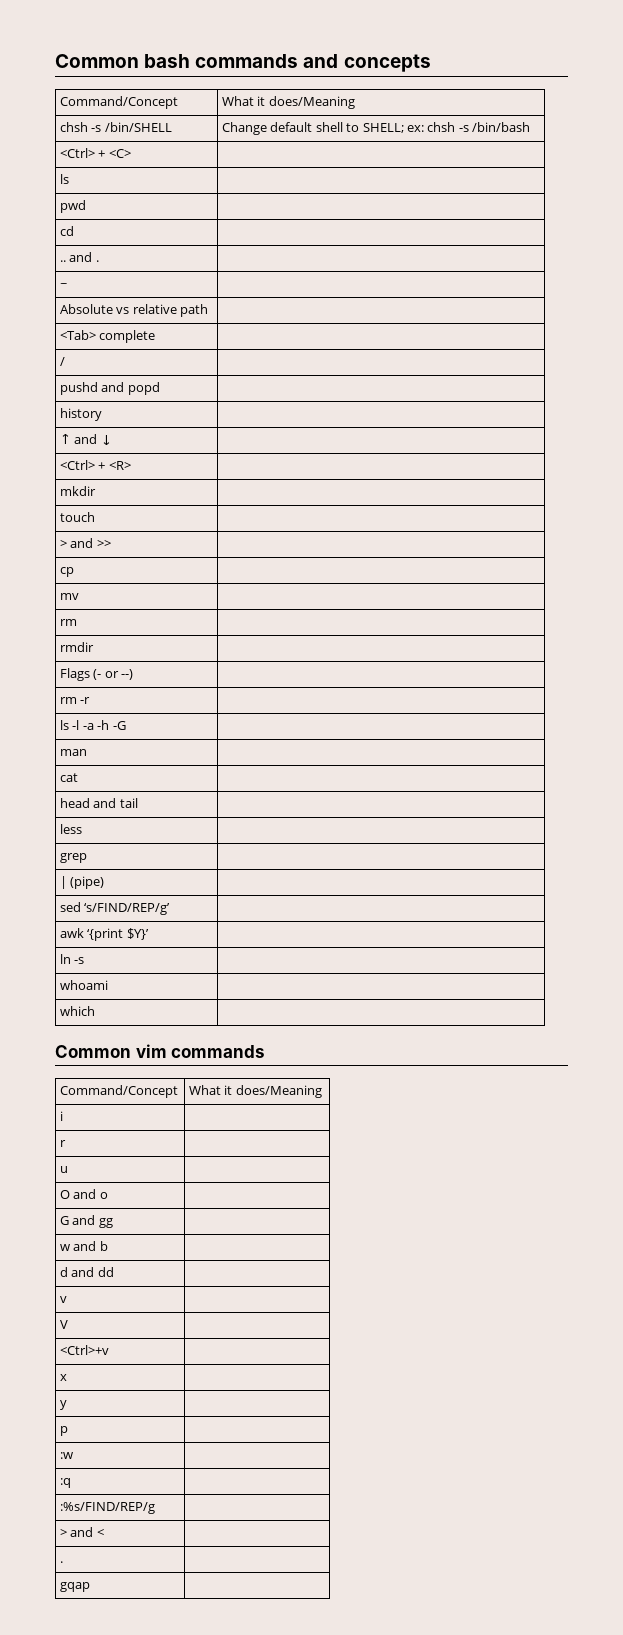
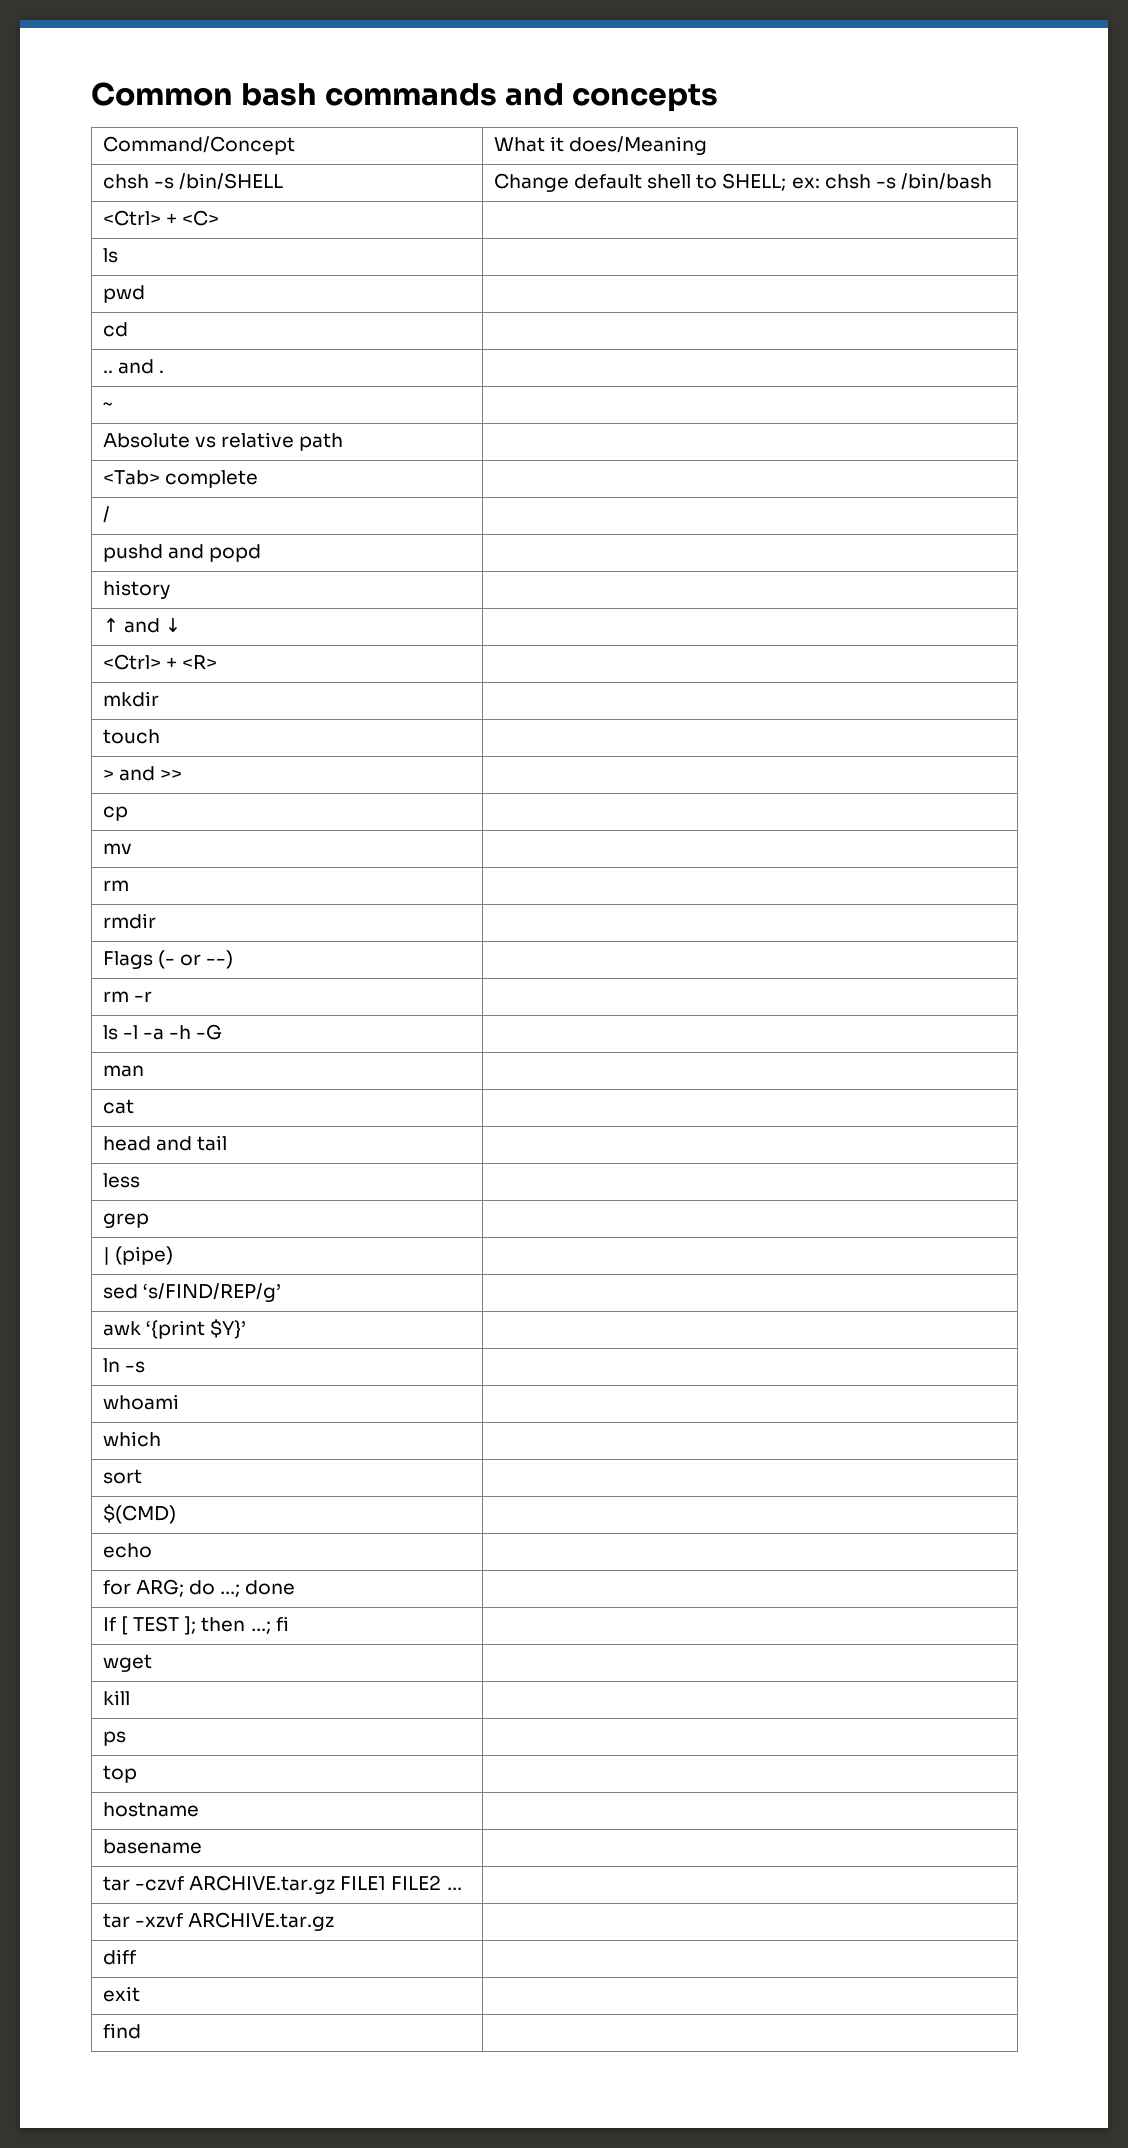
[55,1044,266,1058] [60,1085,179,1098] [189,1085,322,1098] [60,1111,64,1121] [60,1140,67,1147] [60,1166,69,1173] [60,1189,108,1199] [60,1215,113,1228] [60,1241,108,1251] [60,1267,114,1277] [60,1296,68,1303] [60,1320,69,1329] [60,1345,110,1355] [60,1374,68,1381] [60,1400,68,1410] [60,1426,69,1436] [60,1452,74,1459] [60,1478,72,1488] [60,1502,156,1514] [60,1527,104,1537] [60,1561,64,1563] [60,1582,91,1592] // Common vim commands // Command/Concept | What it does/Meaning // i | // r | // u | // O and o | // G and gg | // w and b | // d and dd | // v | // V | // <Ctrl>+v | // x | // y | // p | // :w | // :q | // :%s/FIND/REP/g | // > and < | // . | // gqap -> [102,1469,142,1484] [102,1504,176,1524] [102,1543,152,1558] [102,1579,296,1597] [102,1616,289,1635] [102,1654,152,1672] [102,1690,130,1705] [102,1731,126,1746] [102,1765,137,1783] [102,1802,199,1817] [102,1839,202,1854] [102,1875,462,1894] [102,1912,335,1931] [102,1949,136,1965] [102,1986,140,2002] [102,2023,141,2039] // sort | // $(CMD) | // echo | // for ARG; do …; done | // If [ TEST ]; then …; fi | // wget | // kill | // ps | // top | // hostname | // basename | // tar -czvf ARCHIVE.tar.gz FILE1 FILE2 … | // tar -xzvf ARCHIVE.tar.gz | // diff | // exit | // find

